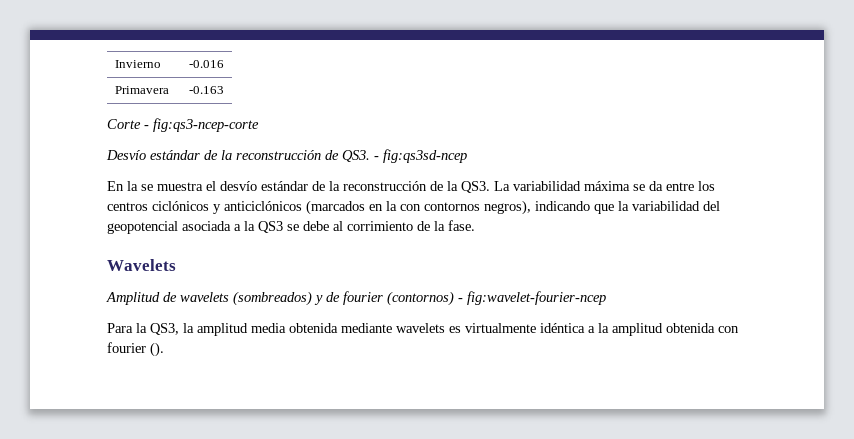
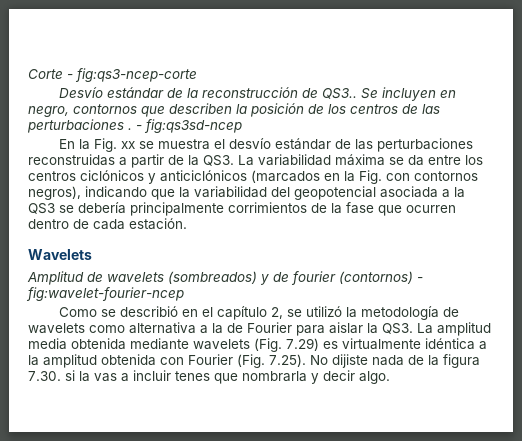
[115,60,162,68] [188,60,224,68] [115,86,170,94] [188,86,224,94] Invierno | -0.016 // Primavera | -0.163 // -> (28, 74) none
[342,150,370,162] QS3. -> [322,87,457,101] [28,103,440,117] [27,119,132,133] QS3.. Se incluyen en negro, contornos que describen la posición de los centros de las perturbaciones .
(138, 186) none -> [94,138,136,152] Fig. xx
[329,181,427,191] la reconstrucción -> [355,138,474,152] [28,154,164,168] las perturbaciones reconstruidas a partir
(397, 206) none -> [359,170,382,184] Fig.
[303,220,475,231] debe al corrimiento de la fase. -> [78,202,456,216] [28,218,187,230] debería principalmente corrimientos de la fase que ocurren dentro de cada estación.
[107,323,194,335] Para la QS3, la -> [59,306,460,320] [28,322,433,336] Como se describió en el capítulo 2, se utilizó la metodología de wavelets como alternativa a la de Fourier para aislar la QS3. La
(445, 328) none -> [254,338,319,352] (Fig. 7.29)
[107,342,164,357] fourier (). -> [188,354,480,368] [28,370,390,384] Fourier (Fig. 7.25). No dijiste nada de la figura 7.30. si la vas a incluir tenes que nombrarla y decir algo.

